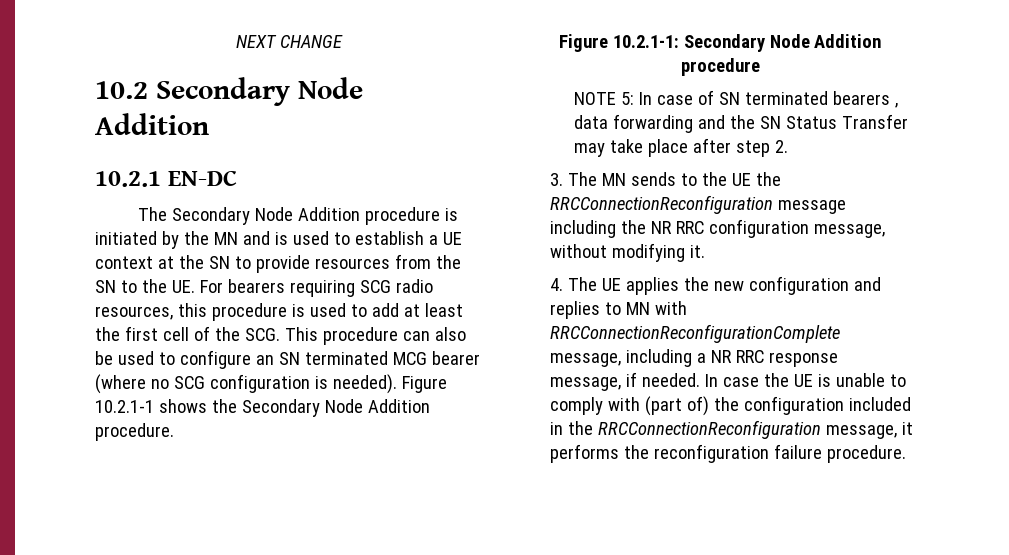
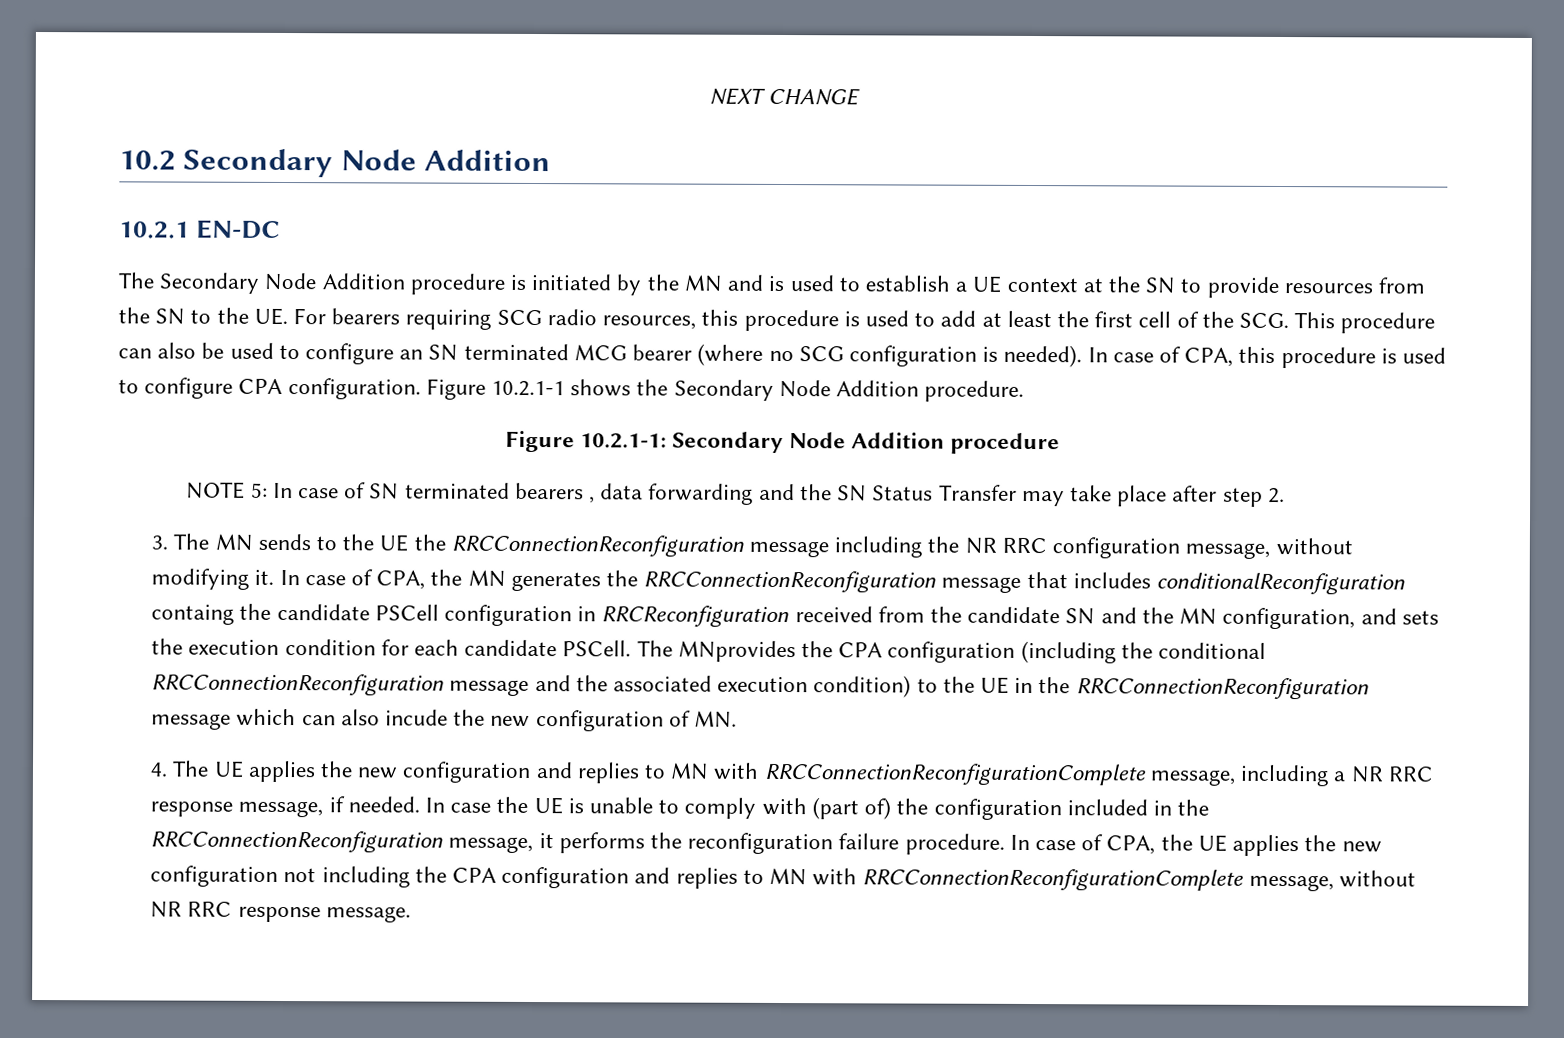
(397, 384) none -> [1087,346,1447,369] [118,377,421,400] In case of CPA, this procedure is used to configure CPA configuration.
(706, 251) none -> [279,569,1406,595] [151,603,1439,630] [151,638,1267,664] [151,673,1369,700] [151,708,738,732] In case of CPA, the MN generates the RRCConnectionReconfiguration message that includes conditionalReconfiguration containg the candidate PSCell configuration in RRCReconfiguration received from the candidate SN and the MN configuration, and sets the execution condition for each candidate PSCell. The MNprovides the CPA configuration (including the conditional RRCConnectionReconfiguration message and the associated execution condition) to the UE in the RRCConnectionReconfiguration message which can also incude the new configuration of MN.
(907, 454) none -> [1009,834,1382,857] [150,865,1416,892] [150,901,411,923] In case of CPA, the UE applies the new configuration not including the CPA configuration and replies to MN with RRCConnectionReconfigurationComplete message, without NR RRC response message.

